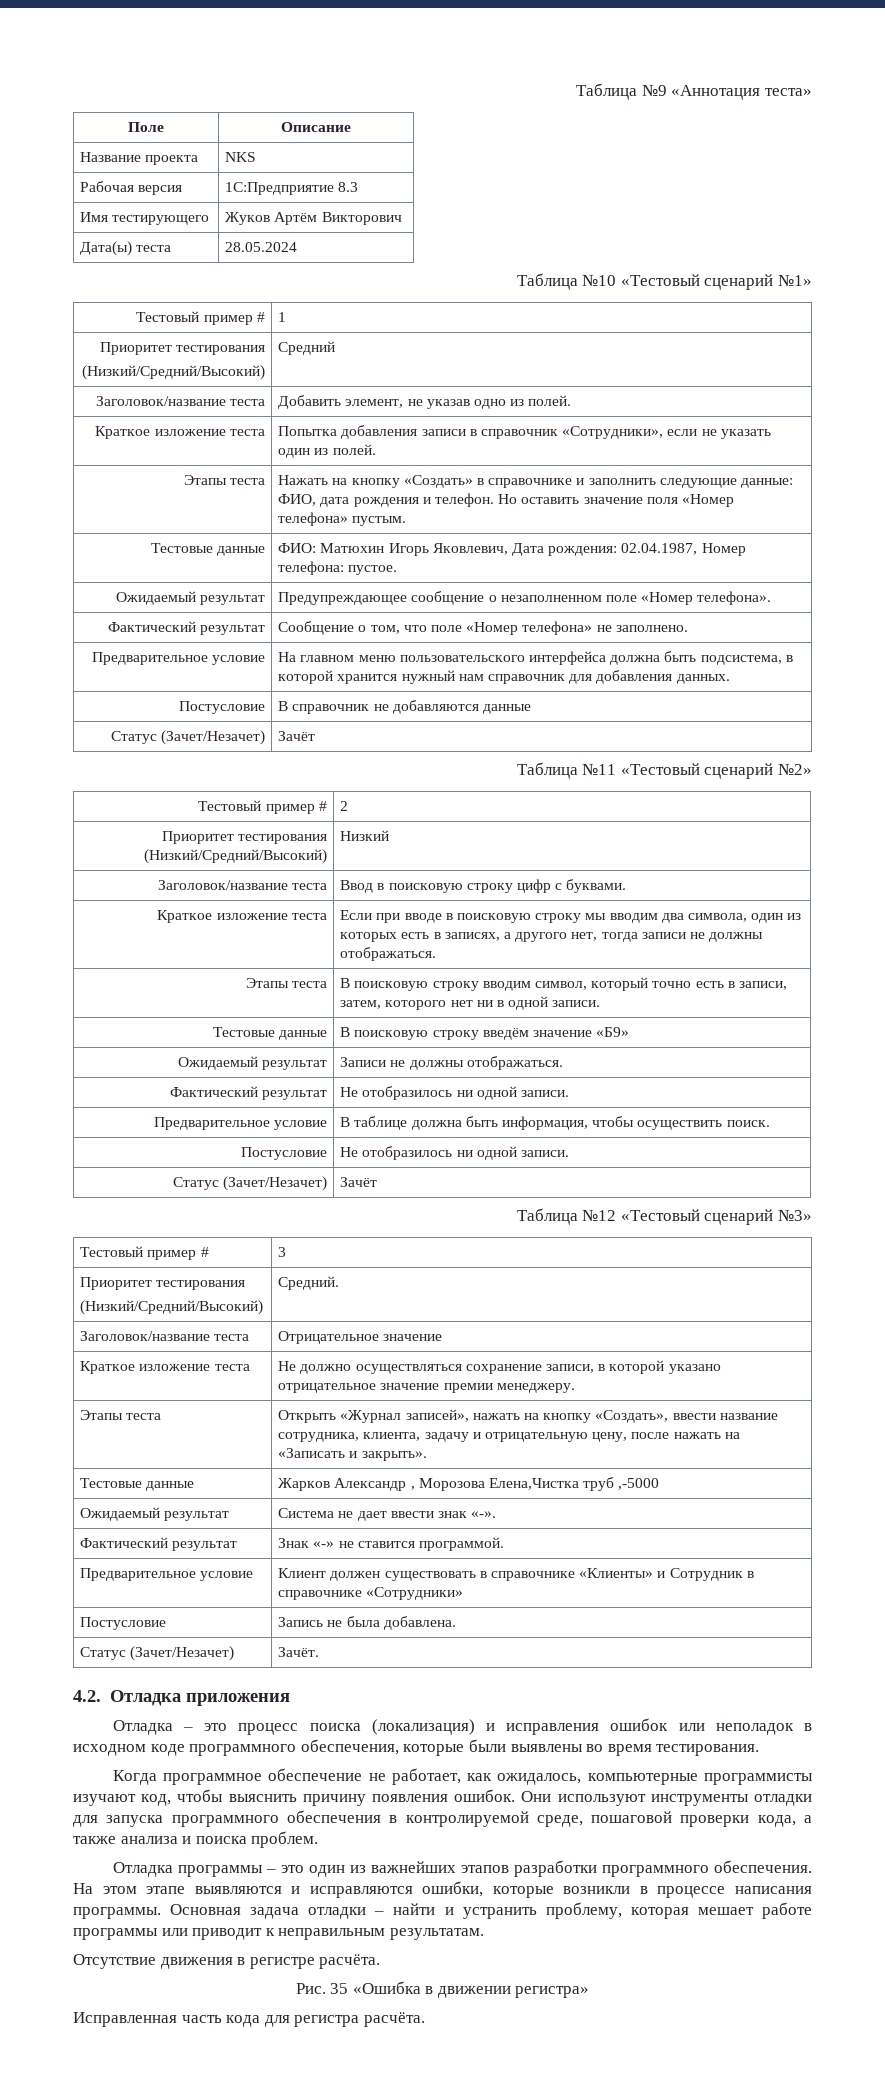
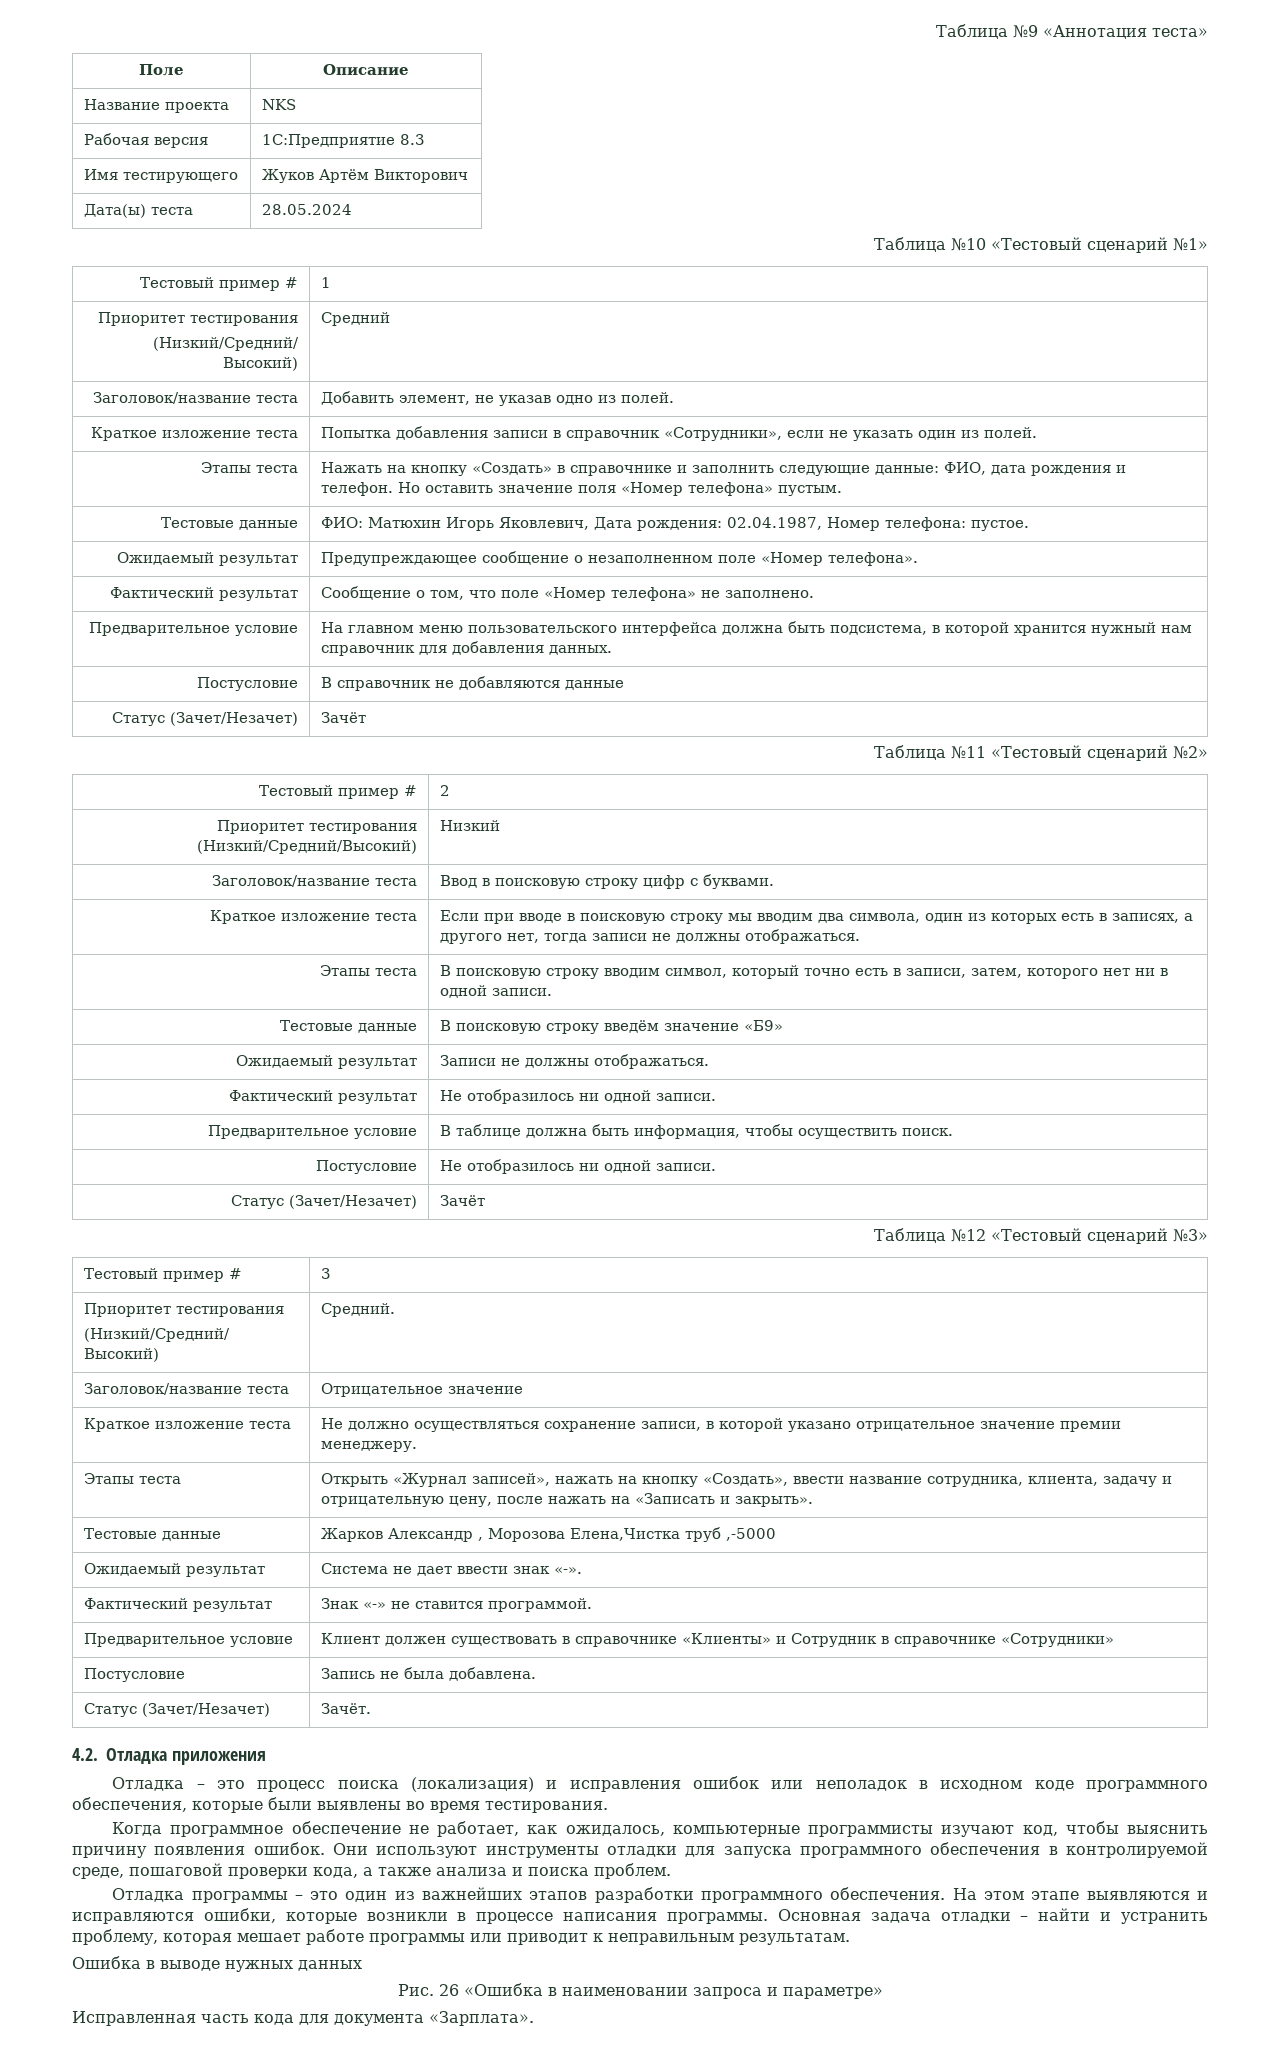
[73,1954,381,1969] Отсутствие движения в регистре расчёта. -> [72,1956,362,1972] Ошибка в выводе нужных данных
[330,1983,349,1994] 35 -> [438,1984,459,1996] 26
[437,1986,590,1998] движении регистра» -> [561,1987,883,1999] наименовании запроса и параметре»
[294,2012,425,2027] регистра расчёта. -> [334,2011,534,2026] документа «Зарплата».

